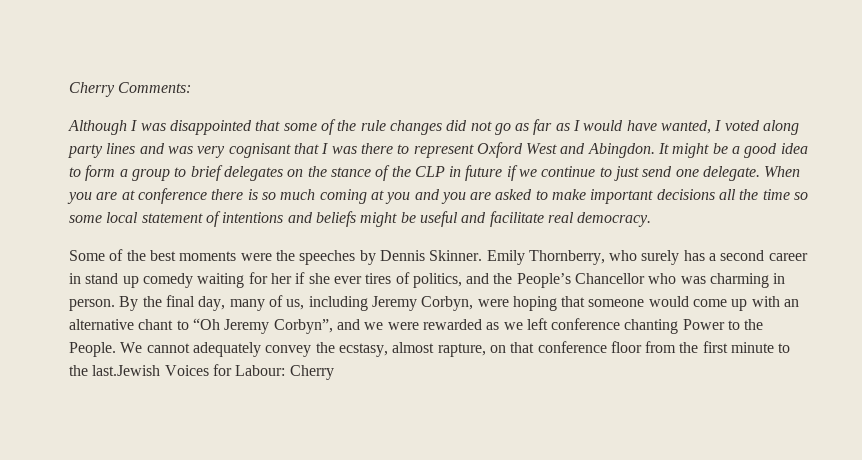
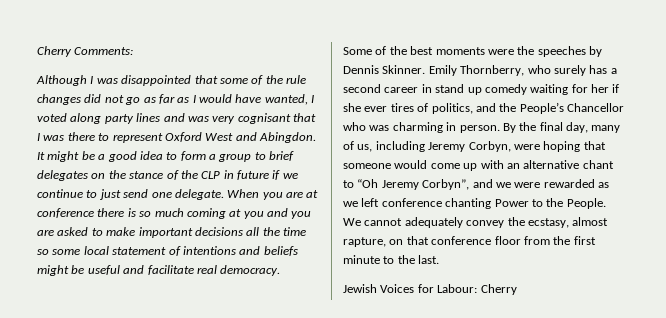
[92,365,161,376] last.Jewish -> [418,255,440,264] [343,284,377,293] last. // Jewish

